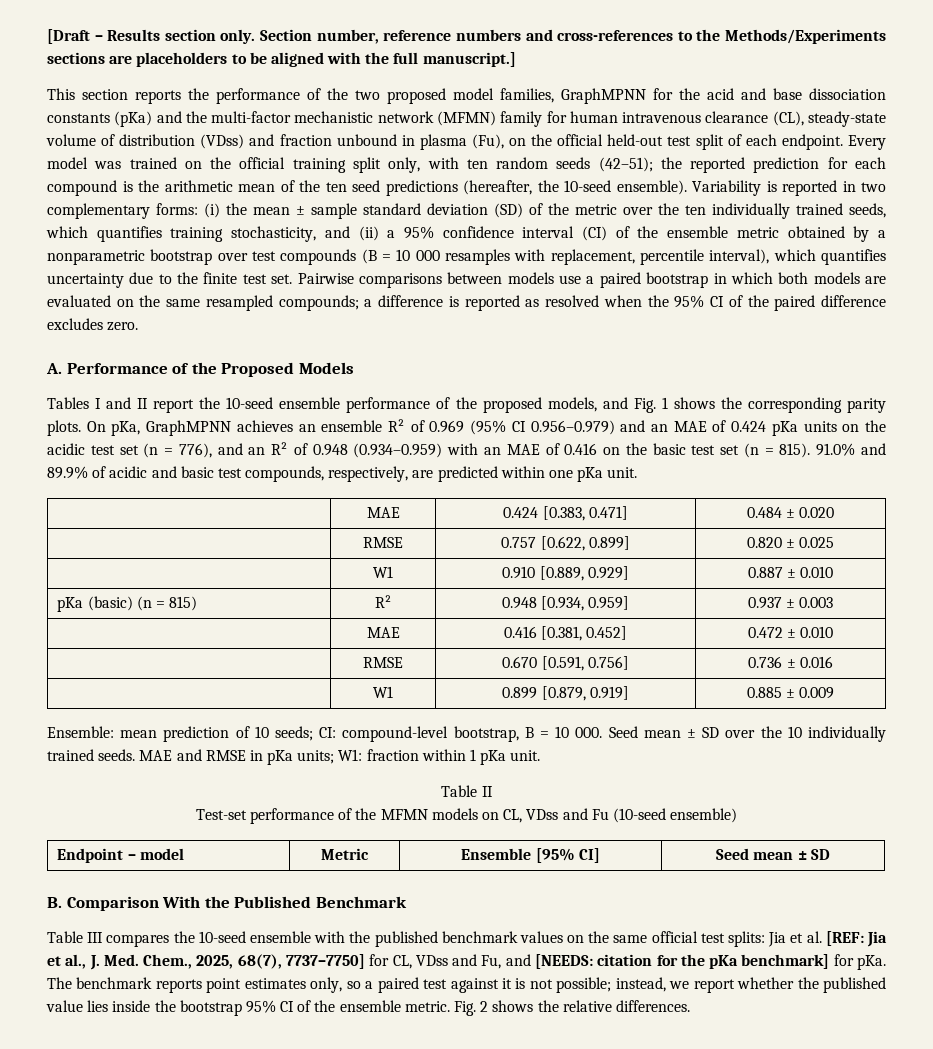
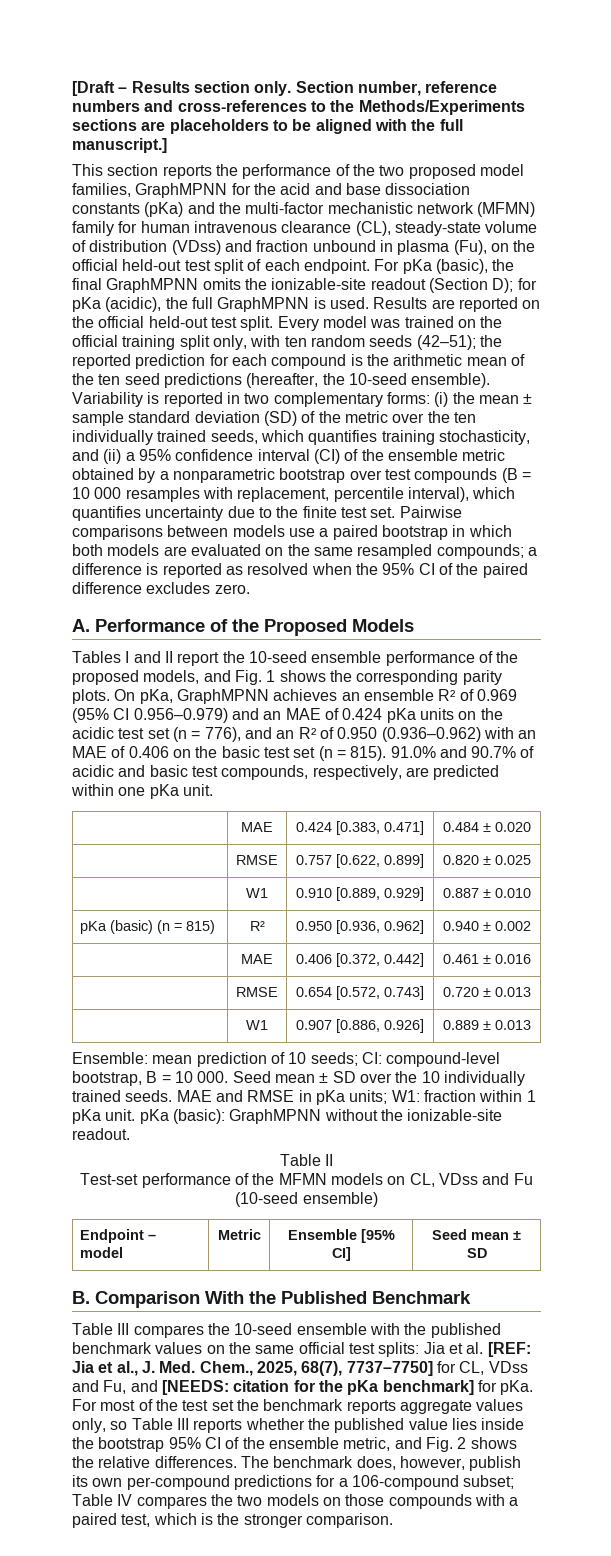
(843, 142) none -> [374,259,515,274] [72,278,537,293] [72,297,541,312] [72,316,274,331] For pKa (basic), the final GraphMPNN omits the ionizable-site readout (Section D); for pKa (acidic), the full GraphMPNN is used. Results are reported on the official held-out test split.
[312,443,443,458] 0.948 (0.934–0.959) -> [337,727,481,742] 0.950 (0.936–0.962)
[564,443,598,455] 0.416 -> [128,746,169,758] 0.406
[47,466,88,479] 89.9% -> [471,746,517,758] 90.7%
[501,596,630,611] [747,597,834,609] [366,627,400,638] [503,626,628,641] [747,626,834,638] [363,657,403,668] [502,656,629,671] [748,656,833,668] [373,686,393,698] [502,686,629,701] [746,687,835,699] 0.948 [0.934, 0.959] | 0.937 ± 0.003 // | MAE | 0.416 [0.381, 0.452] | 0.472 ± 0.010 // | RMSE | 0.670 [0.591, 0.756] | 0.736 ± 0.016 // | W1 | 0.899 [0.879, 0.919] | 0.885 ± 0.009 -> [296,920,424,934] [443,921,531,931] [241,954,273,964] [296,953,424,967] [443,954,531,964] [236,987,278,997] [296,986,424,1000] [443,987,531,997] [246,1020,268,1030] [296,1019,424,1033] [443,1020,531,1030] 0.950 [0.936, 0.962] | 0.940 ± 0.002 // | MAE | 0.406 [0.372, 0.442] | 0.461 ± 0.016 // | RMSE | 0.654 [0.572, 0.743] | 0.720 ± 0.013 // | W1 | 0.907 [0.886, 0.926] | 0.889 ± 0.013
(541, 755) none -> [139,1109,503,1124] [72,1128,130,1140] pKa (basic): GraphMPNN without the ionizable-site readout.
[47,977,735,993] The benchmark reports point estimates only, so a paired test against it is not possible; instead, we report -> [72,1399,524,1414] [72,1418,243,1433] For most of the test set the benchmark reports aggregate values only, so Table III reports
[404,1001,450,1012] metric. -> [343,1437,422,1451] metric, and
(690, 1006) none -> [240,1456,522,1471] [72,1475,515,1490] [72,1494,519,1509] [72,1513,393,1528] The benchmark does, however, publish its own per-compound predictions for a 106-compound subset; Table IV compares the two models on those compounds with a paired test, which is the stronger comparison.

